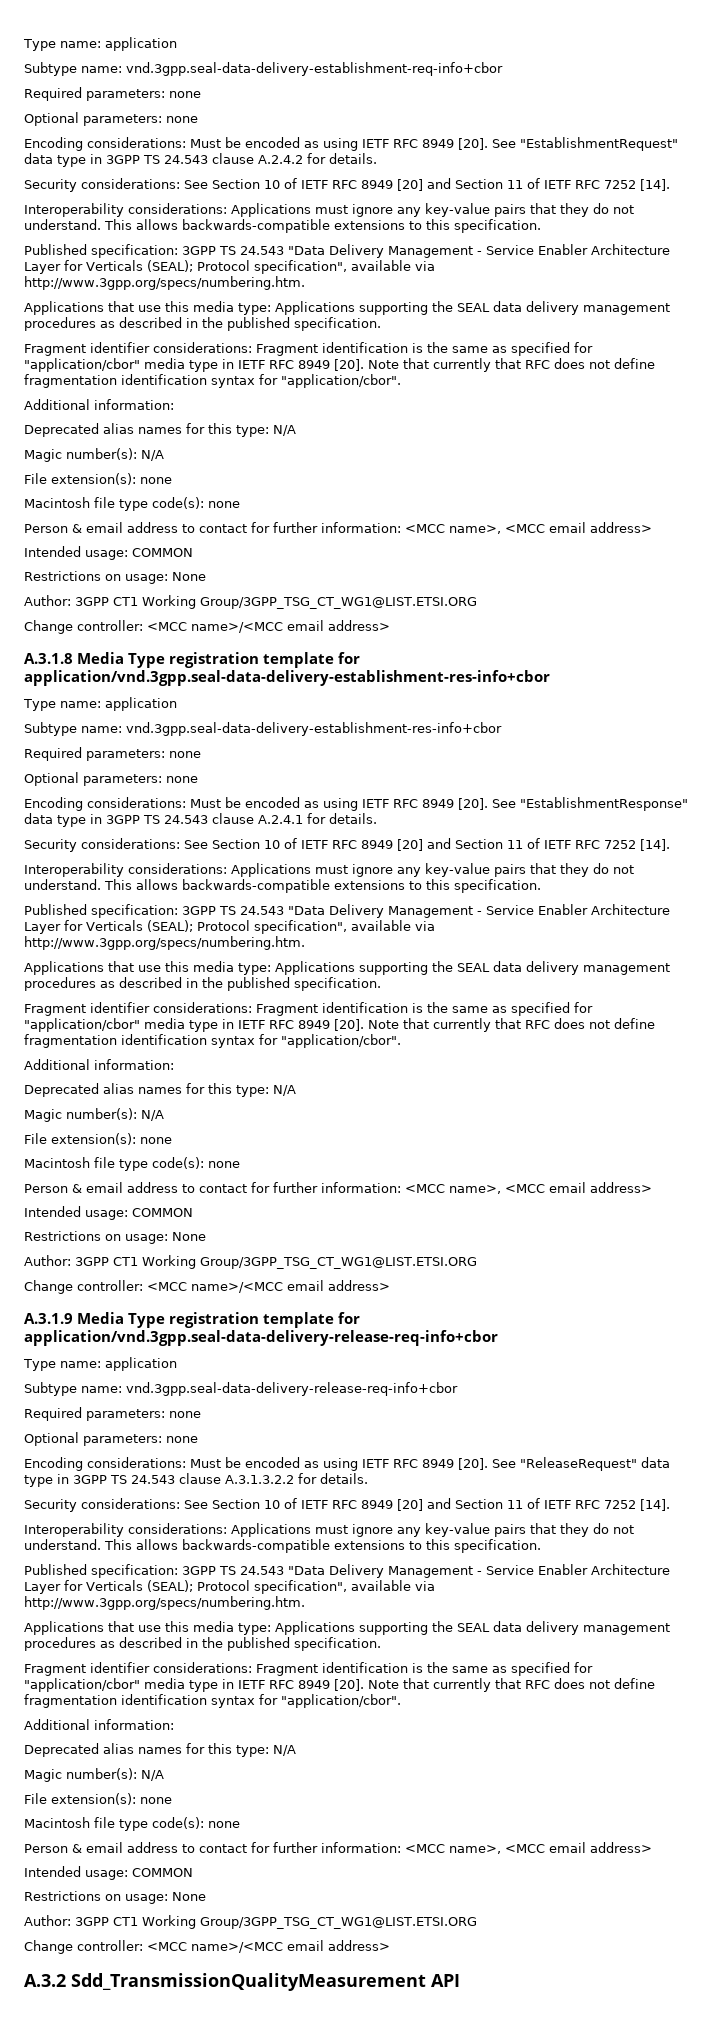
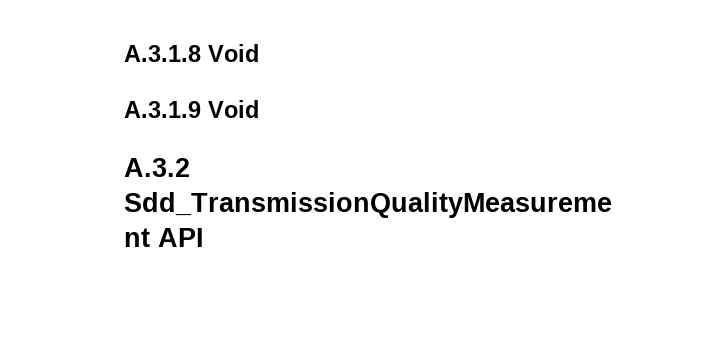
[23,37,177,51] [24,62,503,76] [24,87,201,101] [24,112,198,126] [24,137,678,151] [24,153,377,167] [24,178,670,192] [24,203,634,217] [24,219,541,233] [24,244,670,258] [24,260,435,274] [24,276,305,290] [24,301,670,315] [24,317,381,331] [24,342,593,356] [24,358,655,372] [24,374,401,388] [24,399,174,410] [24,423,296,437] [24,448,164,462] [24,473,172,485] [24,497,240,511] [24,522,652,534] [24,546,193,560] [24,571,206,584] [24,595,477,609] [24,620,390,634] [24,652,361,668] [24,670,550,686] [23,697,177,711] [24,722,502,736] [24,747,201,761] [24,772,198,786] [24,797,688,811] [24,813,377,827] [24,838,670,852] [24,863,634,877] [24,879,541,893] [24,904,670,918] [24,920,435,934] [24,936,305,950] [24,961,670,975] [24,977,381,991] [24,1002,593,1016] [24,1018,655,1032] [24,1034,401,1048] [24,1059,174,1070] [24,1083,296,1097] [24,1108,164,1122] [24,1133,172,1145] [24,1157,240,1171] [24,1182,652,1194] [24,1206,193,1220] [24,1231,206,1244] [24,1255,477,1269] [24,1280,390,1294] [24,1312,361,1328] [24,1330,498,1346] [23,1357,177,1371] [24,1382,458,1396] [24,1407,201,1421] [24,1432,198,1446] [24,1457,670,1471] [24,1473,368,1487] [24,1498,670,1512] [24,1523,634,1537] [24,1539,541,1553] [24,1564,670,1578] [24,1580,435,1594] [24,1596,305,1610] [24,1621,670,1635] [24,1637,381,1651] [24,1662,593,1676] [24,1678,655,1692] [24,1694,401,1708] [24,1719,174,1730] [24,1743,296,1757] [24,1768,164,1782] [24,1793,172,1805] [24,1817,240,1831] [24,1842,652,1854] [24,1866,193,1880] [24,1891,206,1904] [24,1915,477,1929] [24,1940,390,1954] Type name: application // Subtype name: vnd.3gpp.seal-data-delivery-establishment-req-info+cbor // Required parameters: none // Optional parameters: none // Encoding considerations: Must be encoded as using IETF RFC 8949 [20]. See "EstablishmentRequest" data type in 3GPP TS 24.543 clause A.2.4.2 for details. // Security considerations: See Section 10 of IETF RFC 8949 [20] and Section 11 of IETF RFC 7252 [14]. // Interoperability considerations: Applications must ignore any key-value pairs that they do not understand. This allows backwards-compatible extensions to this specification. // Published specification: 3GPP TS 24.543 "Data Delivery Management - Service Enabler Architecture Layer for Verticals (SEAL); Protocol specification", available via http://www.3gpp.org/specs/numbering.htm. // Applications that use this media type: Applications supporting the SEAL data delivery management procedures as described in the published specification. // Fragment identifier considerations: Fragment identification is the same as specified for "application/cbor" media type in IETF RFC 8949 [20]. Note that currently that RFC does not define fragmentation identification syntax for "application/cbor". // Additional information: // Deprecated alias names for this type: N/A // Magic number(s): N/A // File extension(s): none // Macintosh file type code(s): none // Person & email address to contact for further information: <MCC name>, <MCC email address> // Intended usage: COMMON // Restrictions on usage: None // Author: 3GPP CT1 Working Group/3GPP_TSG_CT_WG1@LIST.ETSI.ORG // Change controller: <MCC name>/<MCC email address> // A.3.1.8 Media Type registration template for application/vnd.3gpp.seal-data-delivery-establishment-res-info+cbor // Type name: application // Subtype name: vnd.3gpp.seal-data-delivery-establishment-res-info+cbor // Required parameters: none // Optional parameters: none // Encoding considerations: Must be encoded as using IETF RFC 8949 [20]. See "EstablishmentResponse" data type in 3GPP TS 24.543 clause A.2.4.1 for details. // Security considerations: See Section 10 of IETF RFC 8949 [20] and Section 11 of IETF RFC 7252 [14]. // Interoperability considerations: Applications must ignore any key-value pairs that they do not understand. This allows backwards-compatible extensions to this specification. // Published specification: 3GPP TS 24.543 "Data Delivery Management - Service Enabler Architecture Layer for Verticals (SEAL); Protocol specification", available via http://www.3gpp.org/specs/numbering.htm. // Applications that use this media type: Applications supporting the SEAL data delivery management procedures as described in the published specification. // Fragment identifier considerations: Fragment identification is the same as specified for "application/cbor" media type in IETF RFC 8949 [20]. Note that currently that RFC does not define fragmentation identification syntax for "application/cbor". // Additional information: // Deprecated alias names for this type: N/A // Magic number(s): N/A // File extension(s): none // Macintosh file type code(s): none // Person & email address to contact for further information: <MCC name>, <MCC email address> // Intended usage: COMMON // Restrictions on usage: None // Author: 3GPP CT1 Working Group/3GPP_TSG_CT_WG1@LIST.ETSI.ORG // Change controller: <MCC name>/<MCC email address> // A.3.1.9 Media Type registration template for application/vnd.3gpp.seal-data-delivery-release-req-info+cbor // Type name: application // Subtype name: vnd.3gpp.seal-data-delivery-release-req-info+cbor // Required parameters: none // Optional parameters: none // Encoding considerations: Must be encoded as using IETF RFC 8949 [20]. See "ReleaseRequest" data type in 3GPP TS 24.543 clause A.3.1.3.2.2 for details. // Security considerations: See Section 10 of IETF RFC 8949 [20] and Section 11 of IETF RFC 7252 [14]. // Interoperability considerations: Applications must ignore any key-value pairs that they do not understand. This allows backwards-compatible extensions to this specification. // Published specification: 3GPP TS 24.543 "Data Delivery Management - Service Enabler Architecture Layer for Verticals (SEAL); Protocol specification", available via http://www.3gpp.org/specs/numbering.htm. // Applications that use this media type: Applications supporting the SEAL data delivery management procedures as described in the published specification. // Fragment identifier considerations: Fragment identification is the same as specified for "application/cbor" media type in IETF RFC 8949 [20]. Note that currently that RFC does not define fragmentation identification syntax for "application/cbor". // Additional information: // Deprecated alias names for this type: N/A // Magic number(s): N/A // File extension(s): none // Macintosh file type code(s): none // Person & email address to contact for further information: <MCC name>, <MCC email address> // Intended usage: COMMON // Restrictions on usage: None // Author: 3GPP CT1 Working Group/3GPP_TSG_CT_WG1@LIST.ETSI.ORG // Change controller: <MCC name>/<MCC email address> -> [124,44,259,62] [124,100,259,118] A.3.1.8 Void // A.3.1.9 Void

